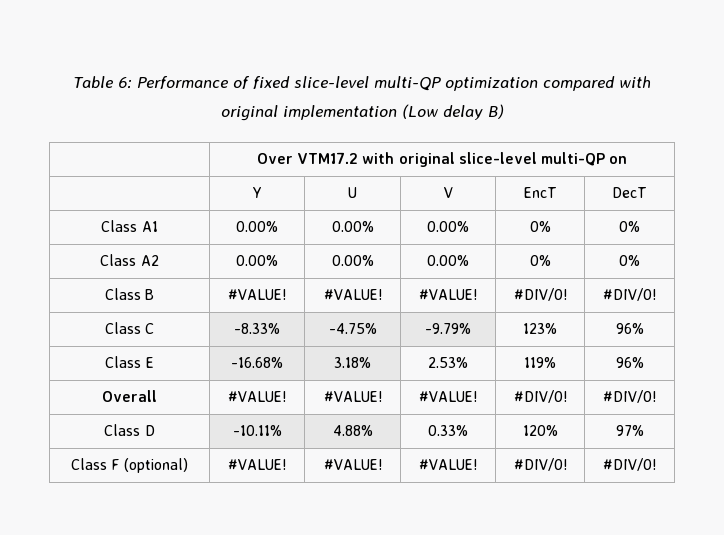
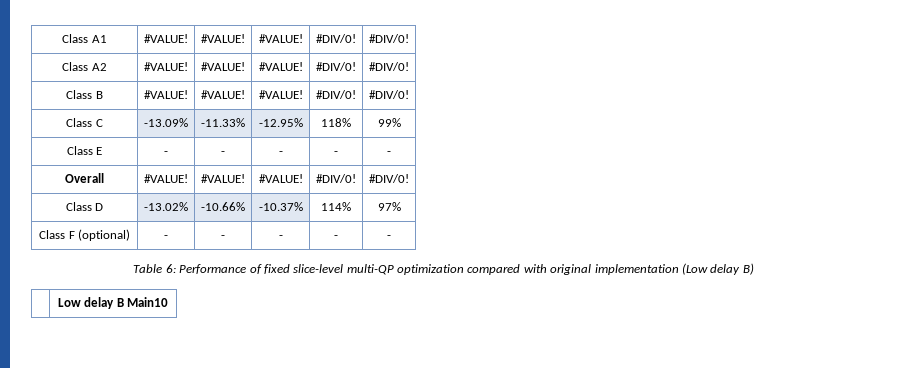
(73, 82) none -> [62,34,107,43] [144,34,188,43] [201,34,245,43] [258,34,303,43] [316,34,356,43] [369,34,409,43] [62,62,107,71] [144,62,188,71] [201,62,245,71] [258,62,303,71] [316,62,356,71] [369,62,409,71] [66,90,103,99] [144,90,188,99] [201,90,245,99] [258,90,303,99] [316,90,356,99] [369,90,409,99] [66,118,103,127] [144,118,188,127] [201,118,245,127] [258,118,303,127] [321,118,351,127] [377,118,401,127] [66,146,103,155] [164,151,168,155] [221,151,225,155] [278,151,283,155] [334,151,338,155] [387,151,391,155] [65,173,104,183] [144,174,188,183] [201,174,245,183] [258,174,303,183] [316,174,356,183] [369,174,409,183] [65,202,104,211] [144,202,188,211] [201,202,245,211] [258,202,303,211] [321,202,351,211] [377,202,401,211] [39,229,130,241] [164,235,168,239] [221,235,225,239] [278,235,283,239] [334,235,338,239] [387,235,391,239] Class A1 | #VALUE! | #VALUE! | #VALUE! | #DIV/0! | #DIV/0! // Class A2 | #VALUE! | #VALUE! | #VALUE! | #DIV/0! | #DIV/0! // Class B | #VALUE! | #VALUE! | #VALUE! | #DIV/0! | #DIV/0! // Class C | -13.09% | -11.33% | -12.95% | 118% | 99% // Class E | - | - | - | - | - // Overall | #VALUE! | #VALUE! | #VALUE! | #DIV/0! | #DIV/0! // Class D | -13.02% | -10.66% | -10.37% | 114% | 97% // Class F (optional) | - | - | - | - | - //
[256,152,628,167] [252,187,262,198] [348,187,357,198] [443,187,453,198] [523,187,557,198] [612,187,647,198] [101,220,158,232] [236,221,278,232] [331,221,374,232] [427,221,469,232] [529,221,551,232] [619,221,640,232] [100,254,159,266] [236,255,278,266] [331,255,374,266] [427,255,469,266] [529,255,551,266] [619,255,640,266] [104,288,155,300] [228,289,287,300] [323,289,382,300] [419,289,478,300] [513,288,567,301] [603,288,656,301] [104,322,155,334] [234,323,280,334] [328,323,377,334] [425,323,471,334] [523,323,557,334] [615,323,644,334] [105,356,154,368] [231,357,283,368] [334,357,371,368] [428,357,468,368] [524,357,556,368] [615,357,644,368] [102,390,157,402] [228,391,287,402] [323,391,382,402] [419,391,478,402] [513,390,567,403] [603,390,656,403] [104,424,155,436] [232,425,282,436] [332,425,373,436] [428,425,468,436] [522,425,558,436] [615,425,644,436] [70,458,189,473] [228,459,287,470] [323,459,382,470] [419,459,478,470] [513,458,567,471] [603,458,656,471] Over VTM17.2 with original slice-level multi-QP on // | Y | U | V | EncT | DecT // Class A1 | 0.00% | 0.00% | 0.00% | 0% | 0% // Class A2 | 0.00% | 0.00% | 0.00% | 0% | 0% // Class B | #VALUE! | #VALUE! | #VALUE! | #DIV/0! | #DIV/0! // Class C | -8.33% | -4.75% | -9.79% | 123% | 96% // Class E | -16.68% | 3.18% | 2.53% | 119% | 96% // Overall | #VALUE! | #VALUE! | #VALUE! | #DIV/0! | #DIV/0! // Class D | -10.11% | 4.88% | 0.33% | 120% | 97% // Class F (optional) | #VALUE! | #VALUE! | #VALUE! | #DIV/0! | #DIV/0! -> [57,297,169,309] Low delay B Main10

